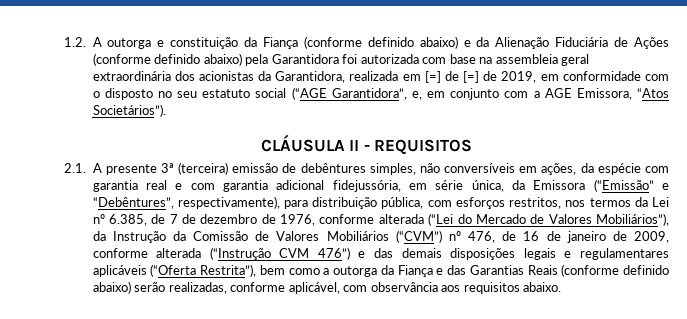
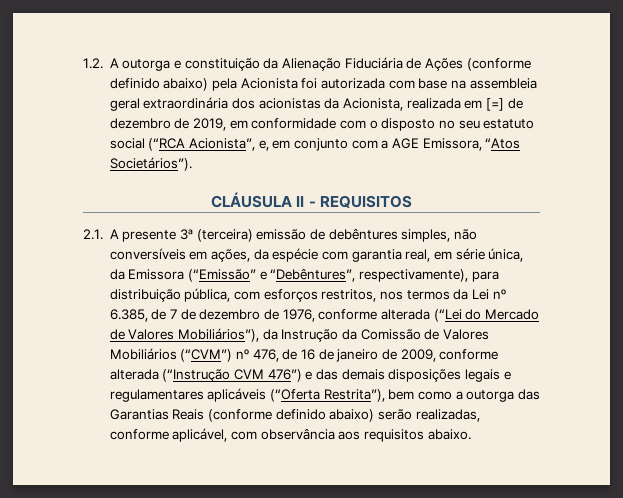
[262,36,490,49] Fiança (conforme definido abaixo) e da -> (279, 63) none
[271,54,339,64] Garantidora -> [240,78,298,89] Acionista
[275,71,346,83] Garantidora, -> [342,98,403,111] Acionista,
[463,71,480,83] [=] -> [109,118,171,129] dezembro
[291,87,407,100] (“AGE Garantidora”, -> [148,138,256,151] (“RCA Acionista”,
[145,180,401,192] real e com garantia adicional fidejussória, -> [405,249,431,262] real,
[380,265,444,277] da Fiança e -> (515, 396) none

